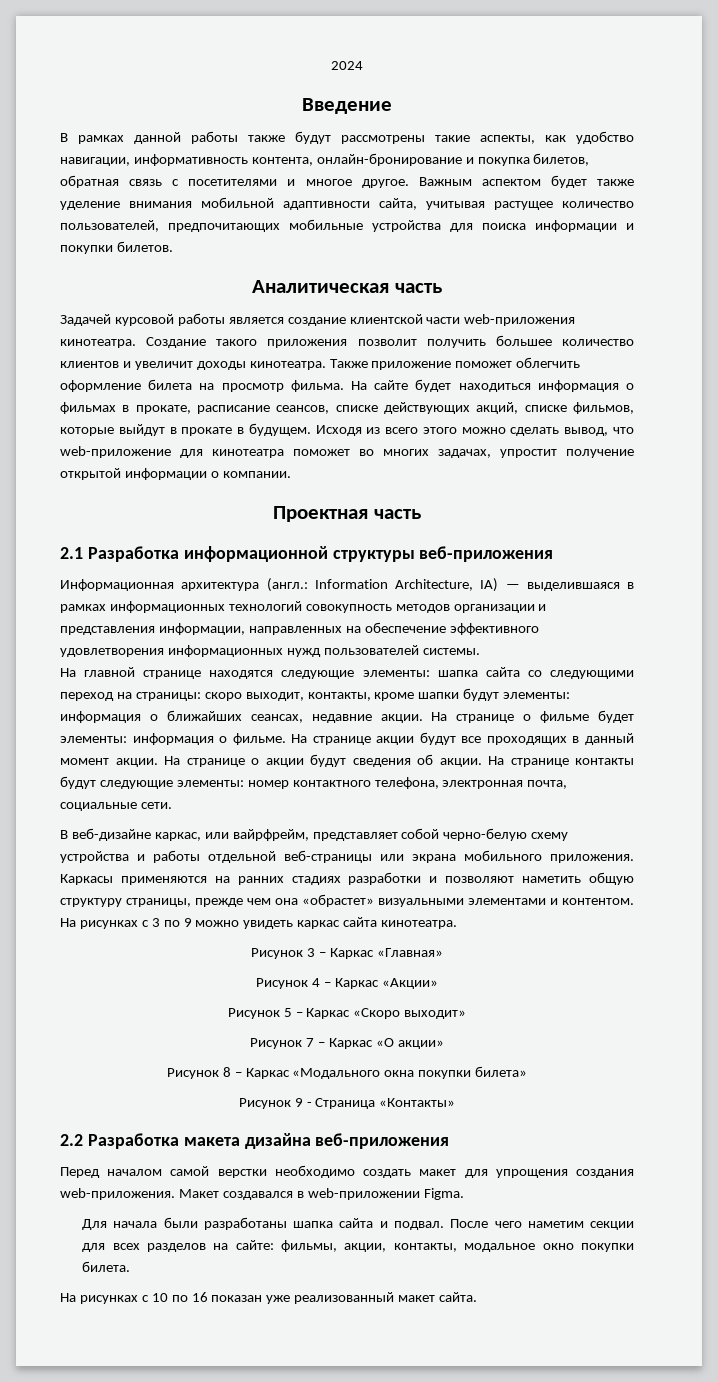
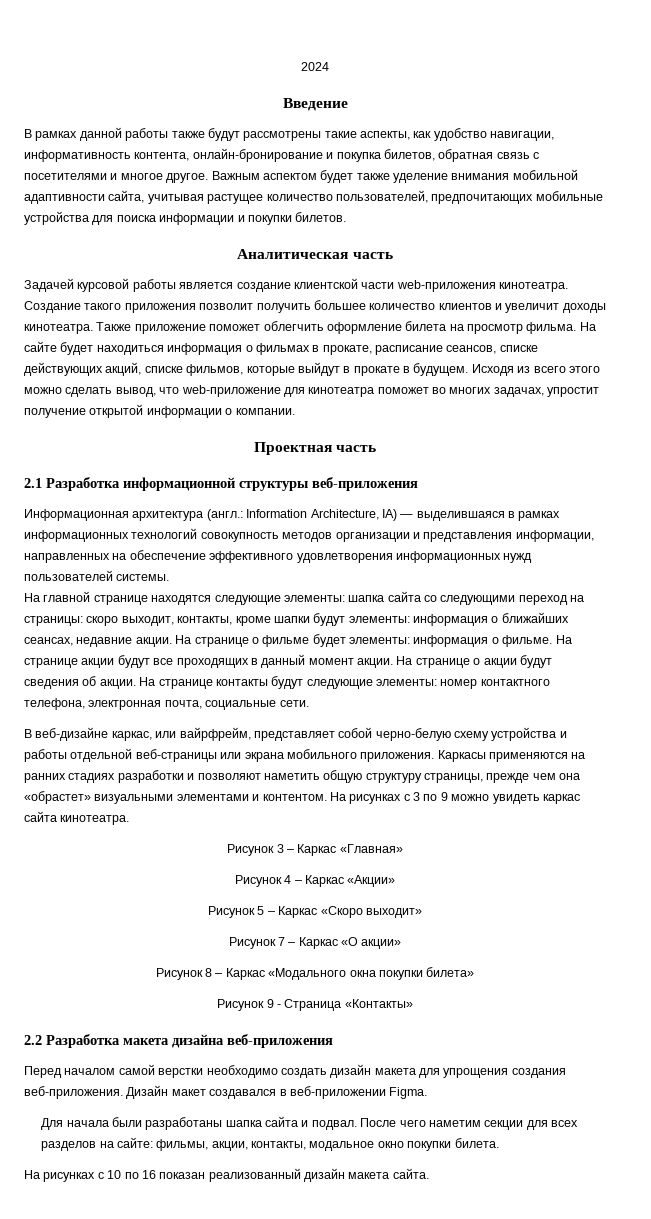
[419,1169,457,1176] макет -> [330,1064,416,1078] дизайн макета
[60,1188,219,1200] web-приложения. Макет -> [24,1085,206,1099] веб-приложения. Дизайн макет
[307,1188,420,1200] web-приложении -> [289,1086,386,1099] веб-приложении
[266,1292,436,1304] уже реализованный макет -> [208,1168,390,1182] реализованный дизайн макета

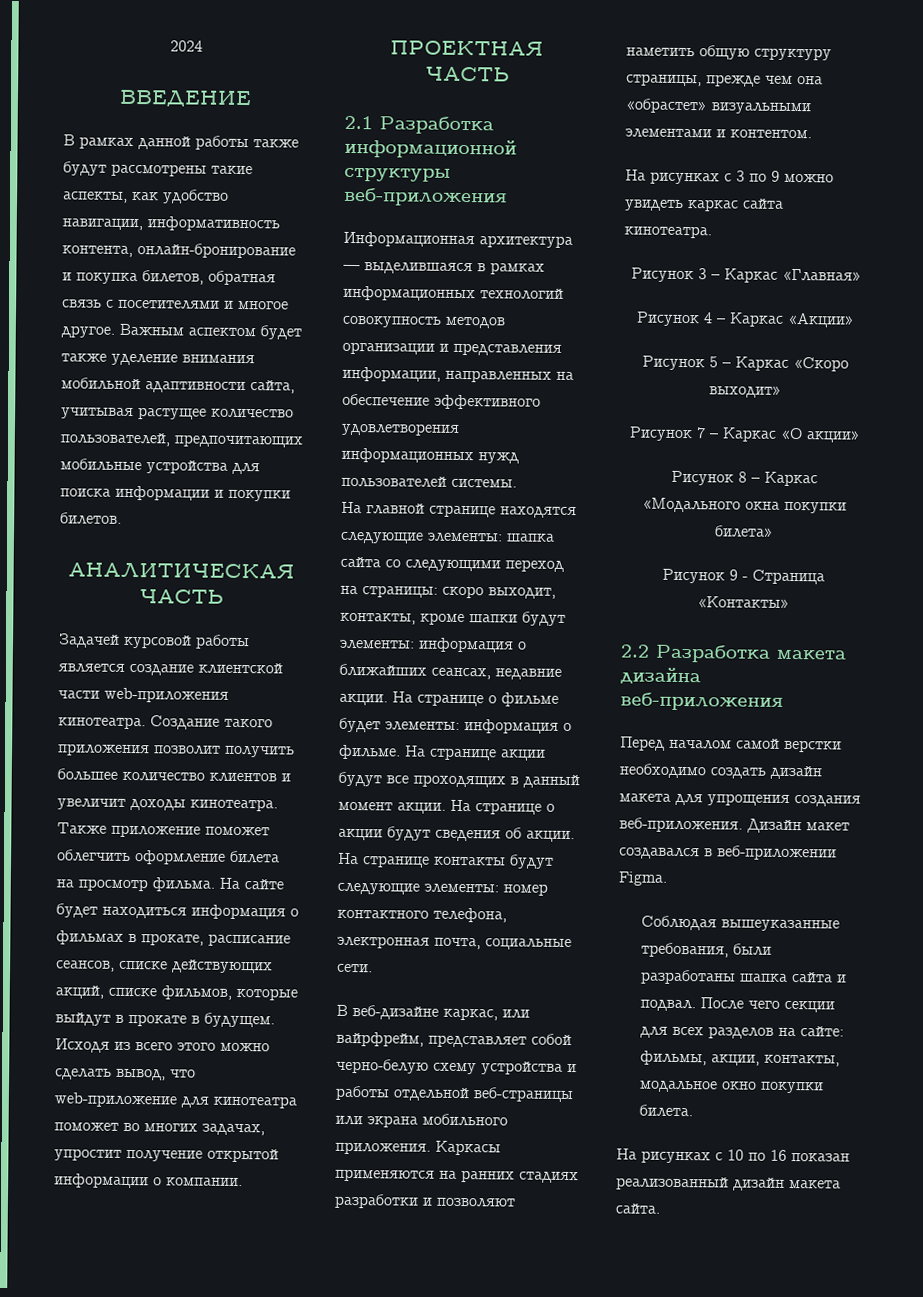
[282,98,348,111] Введение -> [119,89,252,108] ВВЕДЕНИЕ
[237,249,393,259] Аналитическая часть -> [67,562,295,579] [138,589,224,604] АНАЛИТИЧЕСКАЯ ЧАСТЬ
[253,442,377,455] Проектная часть -> [390,40,544,56] [424,66,510,82] ПРОЕКТНАЯ ЧАСТЬ
[206,509,397,521] (англ.: Information Architecture, IA) -> (573, 241) none
(327, 797) none -> (812, 134) //
[41,1118,109,1130] Для начала -> [640,915,840,932] [640,942,729,958] Соблюдая вышеуказанные требования,
[428,1120,481,1127] наметим -> (780, 1004) none

